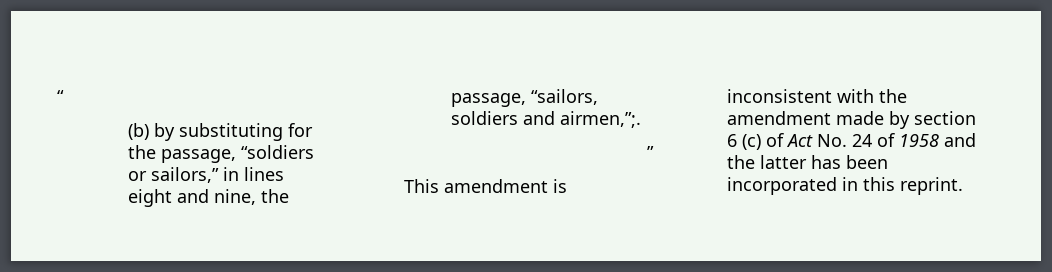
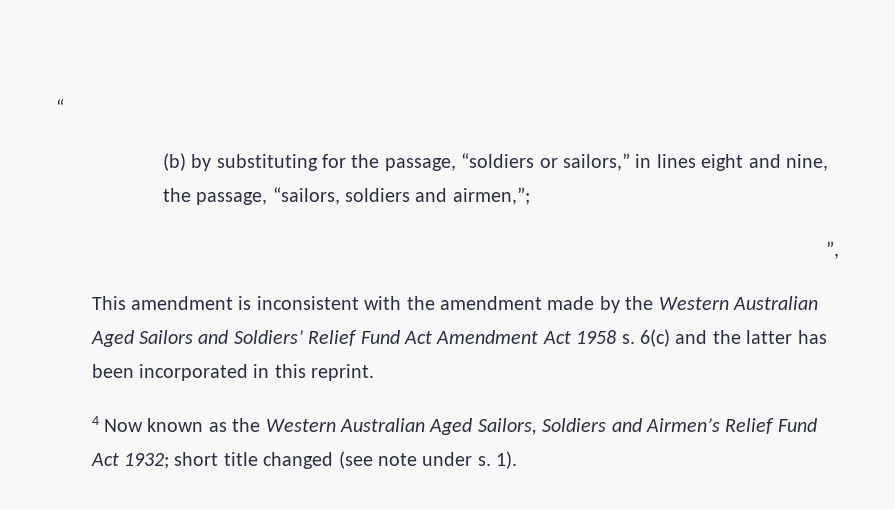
[560,111,642,128] [647,146,654,159] airmen,”;. // ” -> [452,187,530,205] [826,241,839,259] airmen,”; // ”,
[913,111,976,125] [726,133,939,150] section 6 (c) of Act No. 24 of 1958 -> [625,296,819,310] [90,329,671,347] the Western Australian Aged Sailors and Soldiers’ Relief Fund Act Amendment Act 1958 s. 6(c)
(963, 186) none -> [91,416,817,435] [90,451,518,469] // 4 Now known as the Western Australian Aged Sailors, Soldiers and Airmen’s Relief Fund Act 1932; short title changed (see note under s. 1).

